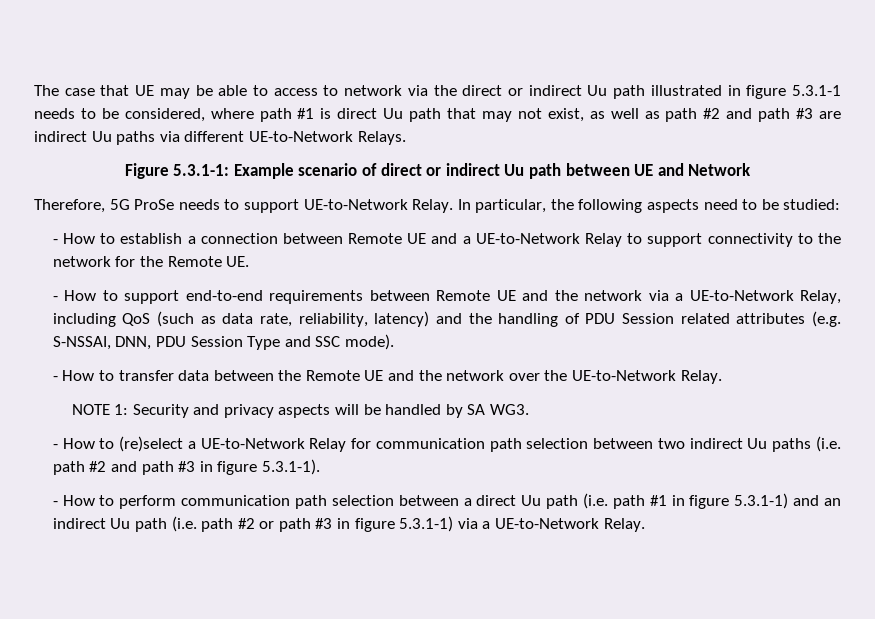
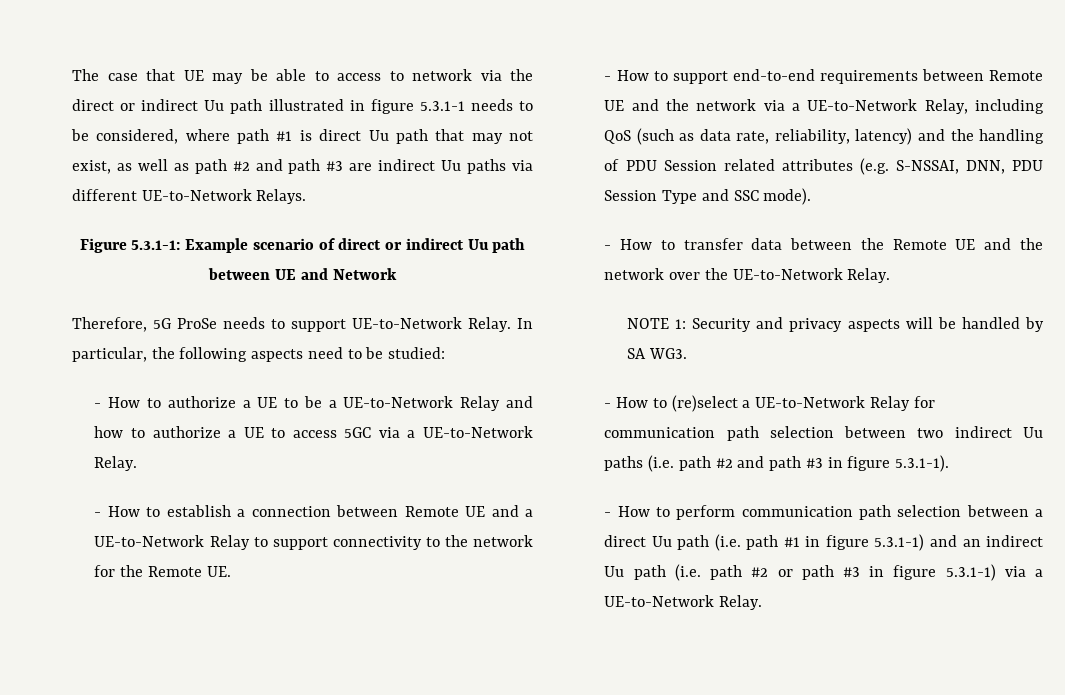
(841, 204) none -> [94,396,533,411] [94,426,533,438] [94,456,138,471] // - How to authorize a UE to be a UE-to-Network Relay and how to authorize a UE to access 5GC via a UE-to-Network Relay.

